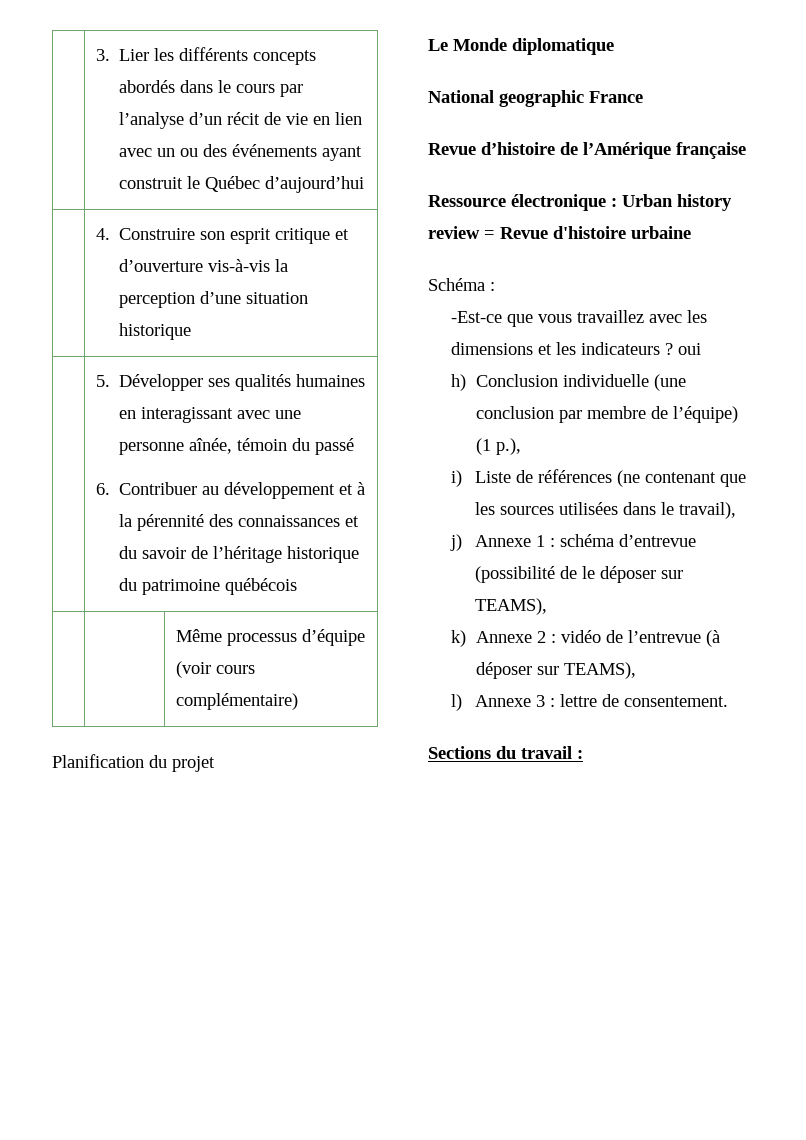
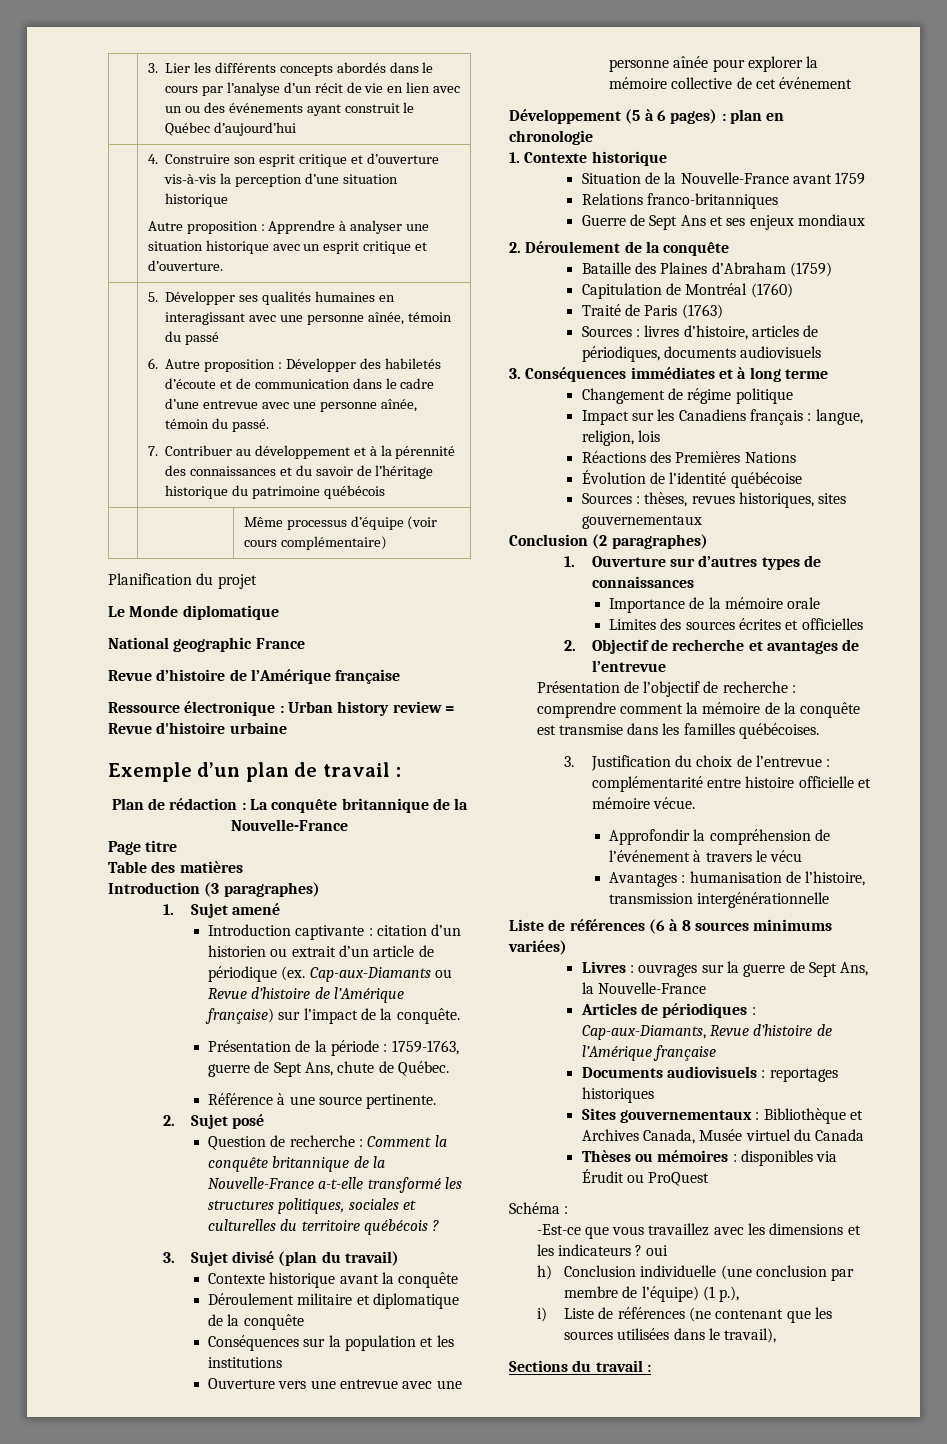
(191, 331) none -> [147,220,430,234] [147,240,428,254] [147,260,223,271] // Autre proposition : Apprendre à analyser une situation historique avec un esprit critique et d’ouverture.
(110, 489) none -> [164,358,441,372] [164,378,435,389] [164,398,417,412] [164,418,269,432] [147,446,158,456] Autre proposition : Développer des habiletés d’écoute et de communication dans le cadre d’une entrevue avec une personne aînée, témoin du passé. // 7.
(691, 232) none -> [108,762,401,782] [111,798,469,813] [231,819,348,831] [108,840,178,855] [108,861,243,873] [108,882,320,897] [163,903,280,918] [208,924,462,940] [208,945,434,957] [208,966,453,982] [208,987,405,1003] [205,1008,460,1024] [208,1040,459,1056] [208,1061,450,1077] [208,1093,437,1109] [163,1114,264,1129] [208,1135,447,1150] [208,1156,386,1172] [208,1177,463,1193] [208,1198,417,1214] [208,1219,440,1235] [163,1251,399,1266] [208,1272,459,1288] [208,1293,460,1309] [208,1314,304,1330] [208,1335,454,1351] [208,1357,283,1368] [208,1378,462,1389] [609,56,819,72] [609,77,853,89] [509,109,785,124] [509,130,593,145] [509,151,667,166] [581,172,866,185] [581,193,778,209] [581,214,865,230] [509,241,730,256] [581,262,832,277] [581,283,793,299] [581,304,723,319] [581,325,819,340] [581,346,822,362] [509,367,828,382] [581,388,793,404] [581,409,863,425] [581,430,660,446] [581,451,796,463] [581,470,802,488] [581,492,847,508] [581,515,702,529] [509,534,708,549] [564,555,821,570] [591,576,694,588] [609,597,821,613] [609,618,863,630] [564,639,860,654] [591,660,666,672] [536,681,797,697] [536,702,861,718] [536,723,820,739] [564,755,831,771] [591,776,871,792] [591,797,695,809] [609,829,831,845] [609,850,803,862] [609,871,866,887] [609,892,830,908] [509,919,833,934] [508,940,567,955] [581,961,869,977] [581,982,706,994] [580,1003,756,1018] [581,1024,832,1040] [581,1045,716,1061] [581,1066,838,1082] [581,1087,654,1103] [581,1108,863,1124] [581,1129,865,1144] [581,1150,838,1166] [581,1169,710,1186] // Exemple d’un plan de travail : // Plan de rédaction : La conquête britannique de la Nouvelle-France // Page titre // Table des matières // Introduction (3 paragraphes) // 1. Sujet amené // Introduction captivante : citation d’un historien ou extrait d’un article de périodique (ex. Cap-aux-Diamants ou Revue d’histoire de l’Amérique française) sur l’impact de la conquête. // Présentation de la période : 1759-1763, guerre de Sept Ans, chute de Québec. // Référence à une source pertinente. // 2. Sujet posé // Question de recherche : Comment la conquête britannique de la Nouvelle-France a-t-elle transformé les structures politiques, sociales et culturelles du territoire québécois ? // 3. Sujet divisé (plan du travail) // Contexte historique avant la conquête // Déroulement militaire et diplomatique de la conquête // Conséquences sur la population et les institutions // Ouverture vers une entrevue avec une personne aînée pour explorer la mémoire collective de cet événement // Développement (5 à 6 pages) : plan en chronologie // 1. Contexte historique // Situation de la Nouvelle-France avant 1759 // Relations franco-britanniques // Guerre de Sept Ans et ses enjeux mondiaux // 2. Déroulement de la conquête // Bataille des Plaines d’Abraham (1759) // Capitulation de Montréal (1760) // Traité de Paris (1763) // Sources : livres d’histoire, articles de périodiques, documents audiovisuels // 3. Conséquences immédiates et à long terme // Changement de régime politique // Impact sur les Canadiens français : langue, religion, lois // Réactions des Premières Nations // Évolution de l’identité québécoise // Sources : thèses, revues historiques, sites gouvernementaux // Conclusion (2 paragraphes) // 1. Ouverture sur d’autres types de connaissances // Importance de la mémoire orale // Limites des sources écrites et officielles // 2. Objectif de recherche et avantages de l’entrevue // Présentation de l’objectif de recherche : comprendre comment la mémoire de la conquête est transmise dans les familles québécoises. // 3. Justification du choix de l’entrevue : complémentarité entre histoire officielle et mémoire vécue. // Approfondir la compréhension de l’événement à travers le vécu // Avantages : humanisation de l’histoire, transmission intergénérationnelle // Liste de références (6 à 8 sources minimums variées) // Livres : ouvrages sur la guerre de Sept Ans, la Nouvelle-France // Articles de périodiques : Cap-aux-Diamants, Revue d’histoire de l’Amérique française // Documents audiovisuels : reportages historiques // Sites gouvernementaux : Bibliothèque et Archives Canada, Musée virtuel du Canada // Thèses ou mémoires : disponibles via Érudit ou ProQuest
[450,534,696,551] [474,566,683,583] [474,598,547,615] [451,630,720,647] [475,662,636,679] [451,694,728,711] // j) Annexe 1 : schéma d’entrevue (possibilité de le déposer sur TEAMS), // k) Annexe 2 : vidéo de l’entrevue (à déposer sur TEAMS), // l) Annexe 3 : lettre de consentement. -> (777, 1335) none

